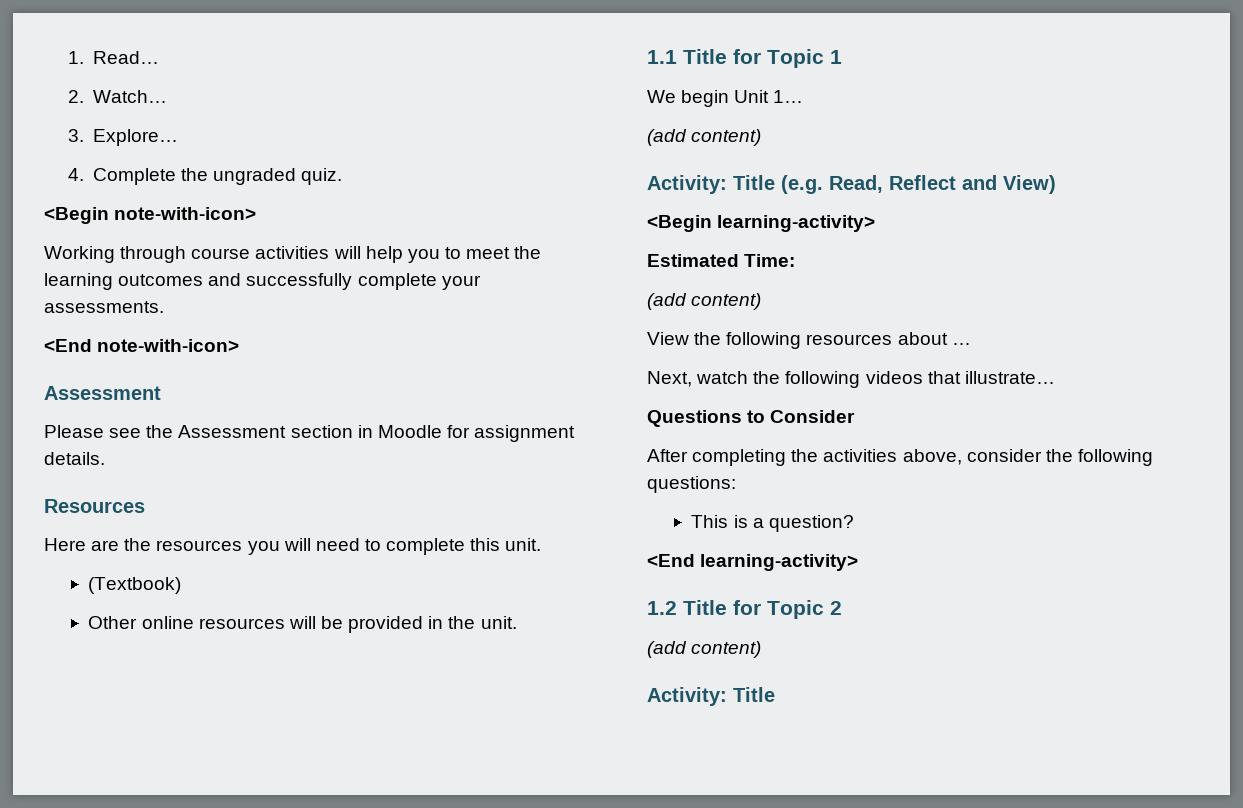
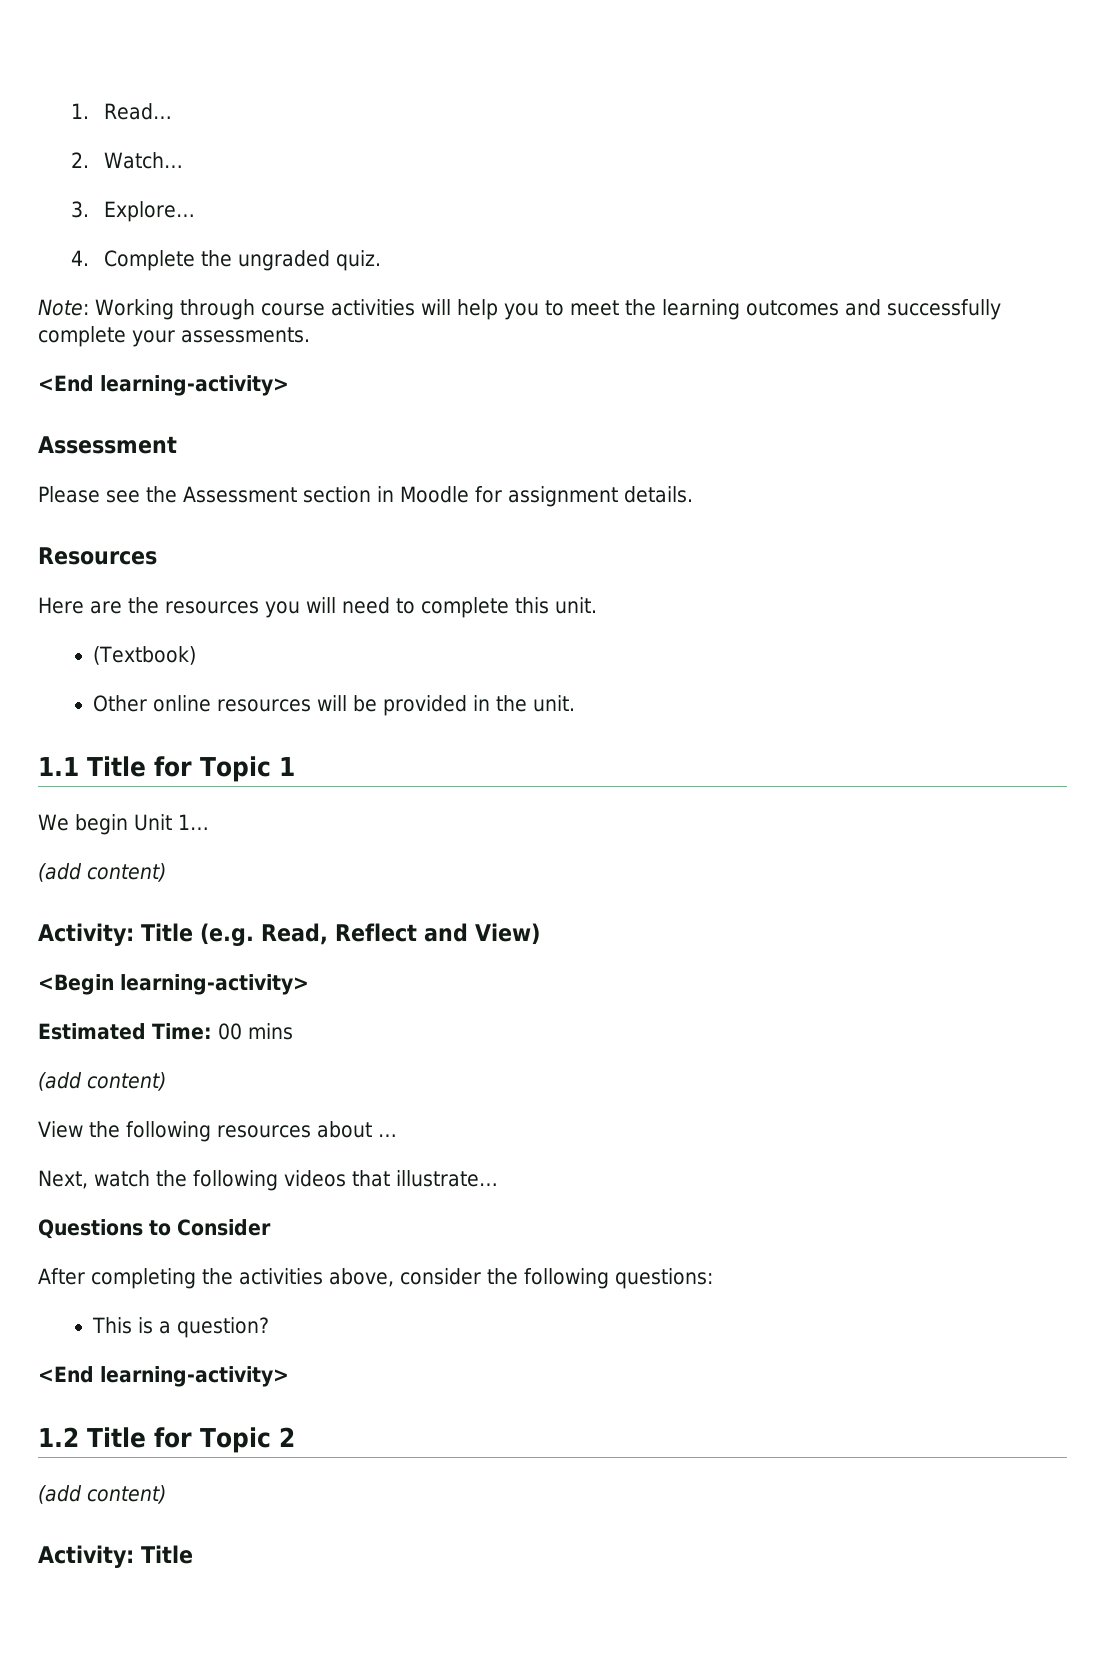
[44,207,257,224] <Begin note-with-icon> // -> [38,299,89,316] Note:
[97,339,240,352] note-with-icon> -> [100,375,289,396] learning-activity>
(796, 260) none -> [218,1023,293,1040] 00 mins

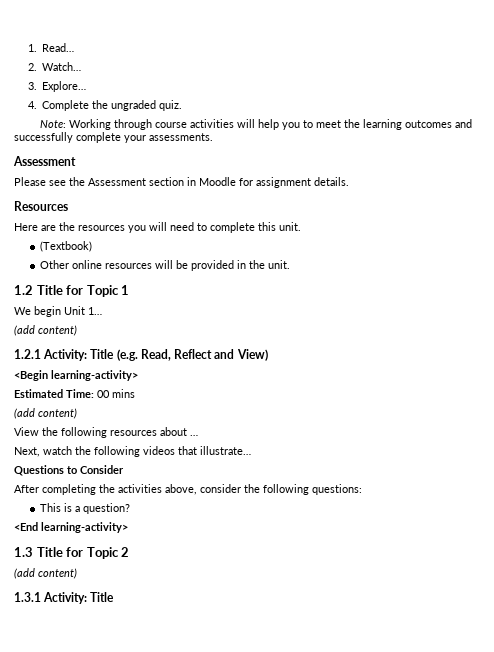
[38,375,289,396] // <End learning-activity> -> (213, 137) none
[38,757,79,776] 1.1 -> [14,285,33,295] 1.2
(166, 872) none -> [14,349,41,359] 1.2.1
[38,1427,79,1447] 1.2 -> [14,547,33,557] 1.3
(166, 1494) none -> [14,592,41,602] 1.3.1

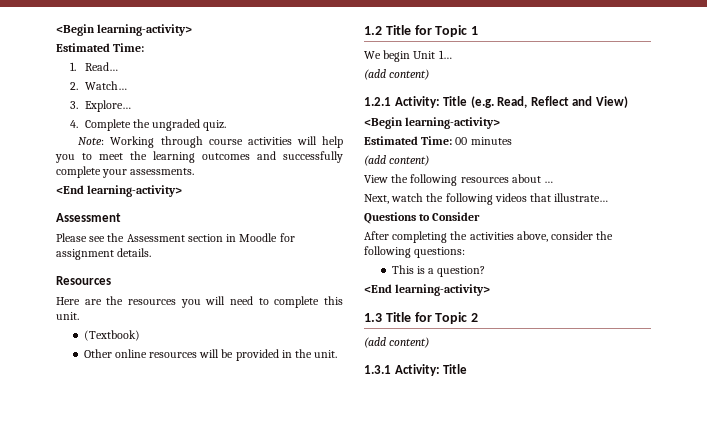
(27, 48) none -> [56,24,193,36] [56,43,145,52] <Begin learning-activity> // Estimated Time: //
(213, 137) none -> [56,185,183,197] // <End learning-activity>
[112,389,135,398] mins -> [470,137,512,145] minutes

